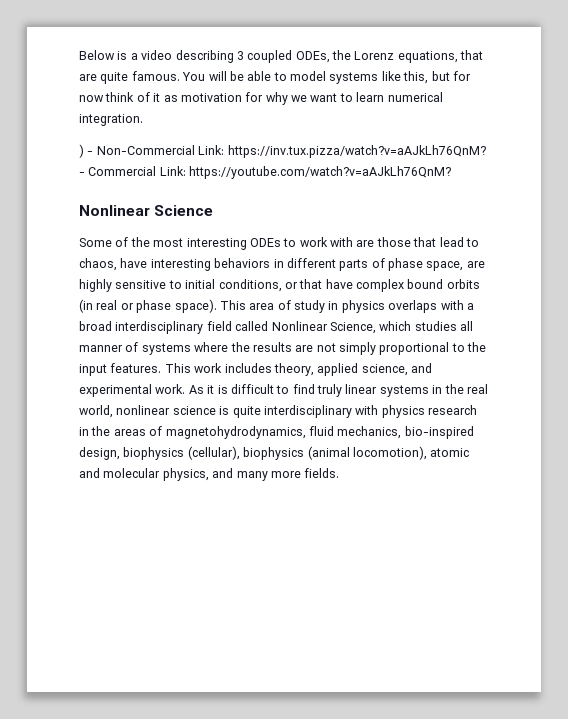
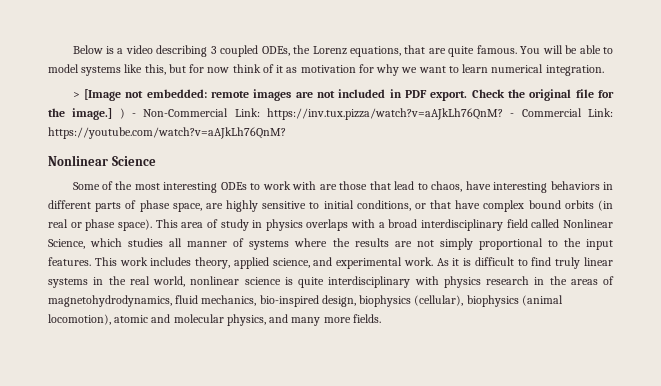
(143, 120) none -> [72,89,614,101] [48,108,113,120] > [Image not embedded: remote images are not included in PDF export. Check the original file for the image.]

